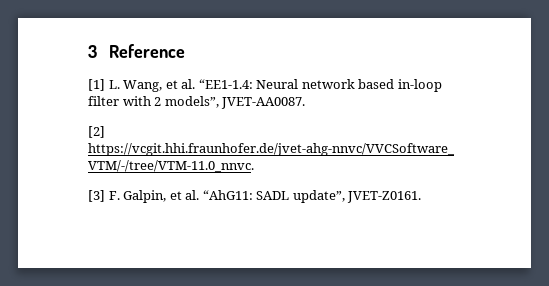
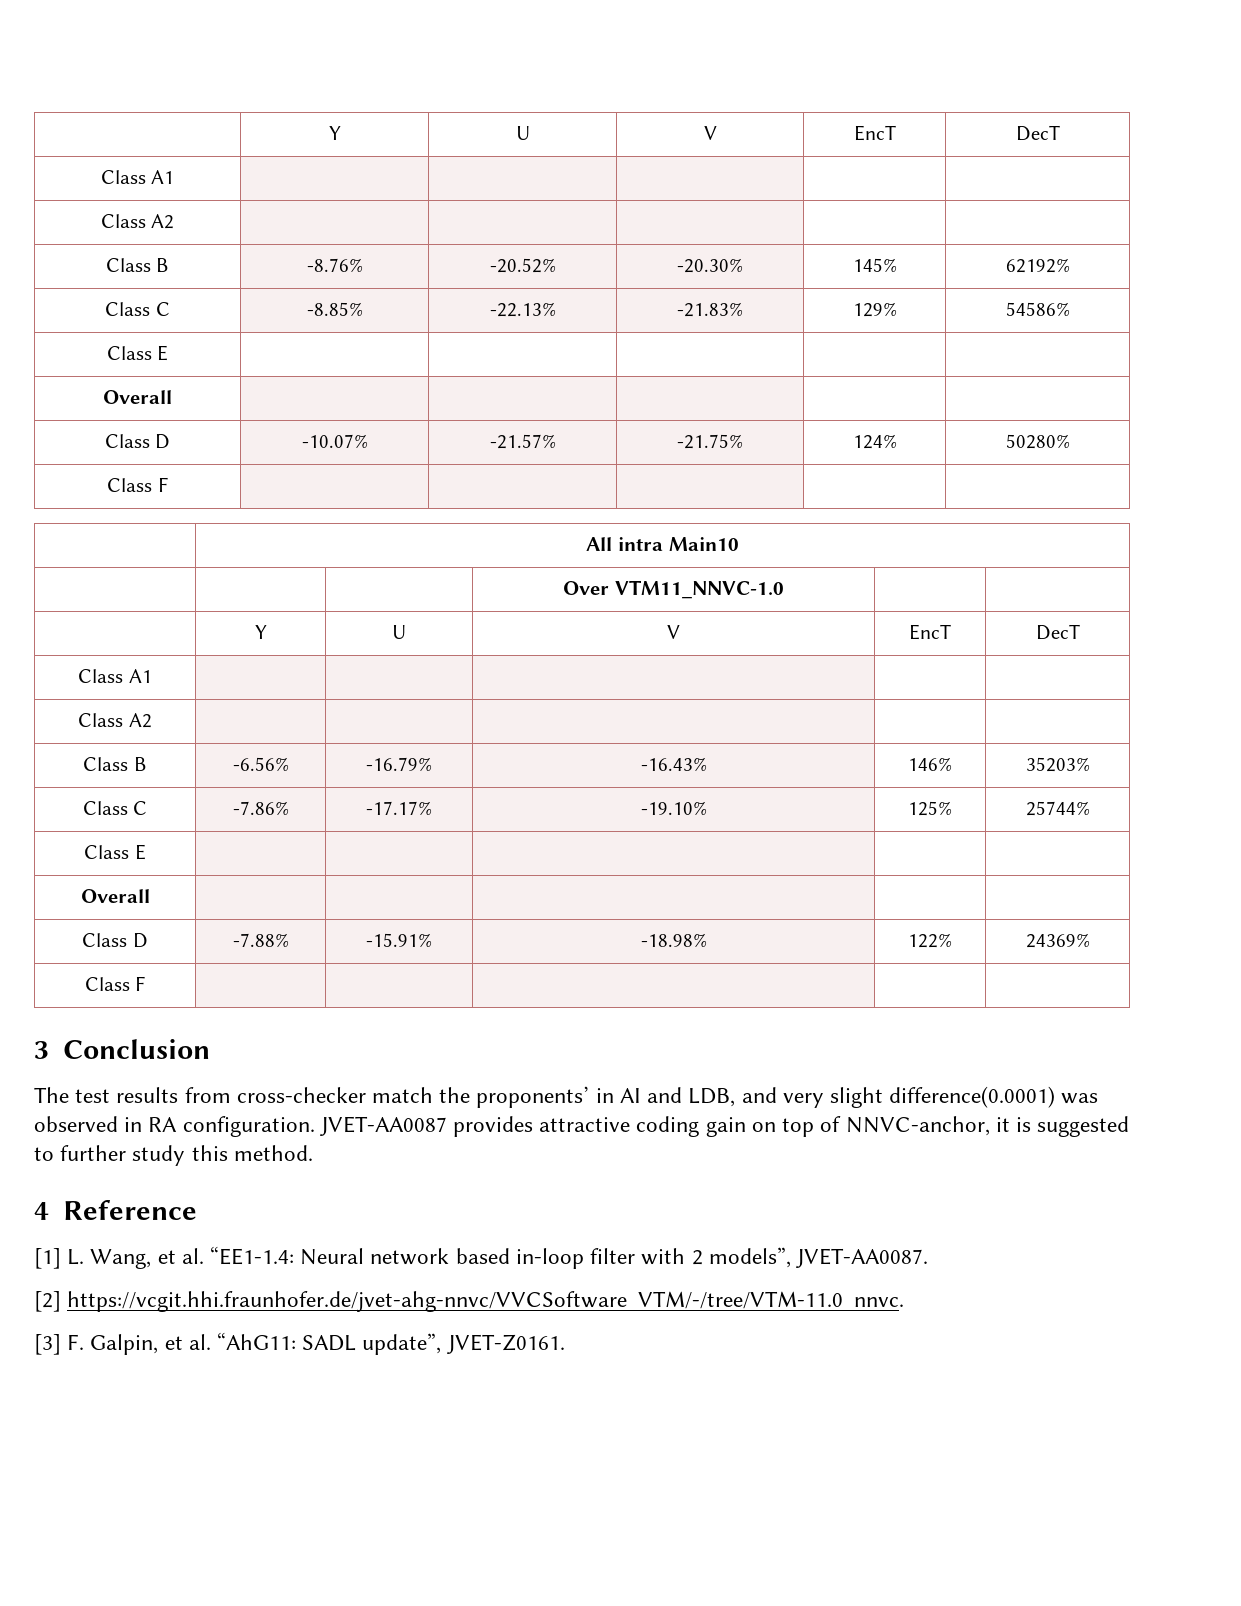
[88,45,97,58] 3 -> [328,126,341,140] [515,126,530,140] [703,126,717,140] [853,125,896,141] [1015,125,1060,141] [100,170,175,184] [100,214,175,229] [105,258,170,272] [306,258,363,272] [489,258,556,273] [677,258,743,273] [852,258,897,272] [1005,258,1070,273] [105,302,170,316] [306,302,363,316] [489,302,556,317] [677,302,743,317] [852,302,897,317] [1005,302,1070,316] [106,345,169,361] [103,390,172,404] [104,434,171,449] [301,434,368,448] [489,434,556,449] [677,434,743,449] [852,434,897,449] [1005,434,1070,449] [107,477,168,492] [586,537,739,551] [563,580,784,599] [254,625,267,639] [392,625,406,639] [667,625,680,639] [909,624,951,640] [1035,624,1080,640] [78,669,152,683] [78,713,152,728] [83,757,147,771] [232,757,289,771] [366,757,432,771] [640,757,707,771] [908,757,952,771] [1025,757,1090,772] [82,801,148,815] [232,801,289,815] [366,801,432,815] [640,801,707,815] [908,801,952,816] [1025,801,1090,816] [84,844,146,860] [80,889,150,903] [82,933,148,948] [232,933,289,947] [366,933,432,947] [640,933,707,947] [908,933,952,948] [1025,933,1090,948] [84,976,146,991] [34,1039,210,1059] [34,1086,1099,1108] [34,1116,1130,1137] [34,1145,313,1166] [34,1202,49,1220] | Y | U | V | EncT | DecT // Class A1 | | | | | // Class A2 | | | | | // Class B | -8.76% | -20.52% | -20.30% | 145% | 62192% // Class C | -8.85% | -22.13% | -21.83% | 129% | 54586% // Class E | | | | | // Overall | | | | | // Class D | -10.07% | -21.57% | -21.75% | 124% | 50280% // Class F | | | | | // | All intra Main10 // | | | Over VTM11_NNVC-1.0 | | // | Y | U | V | EncT | DecT // Class A1 | | | | | // Class A2 | | | | | // Class B | -6.56% | -16.79% | -16.43% | 146% | 35203% // Class C | -7.86% | -17.17% | -19.10% | 125% | 25744% // Class E | | | | | // Overall | | | | | // Class D | -7.88% | -15.91% | -18.98% | 122% | 24369% // Class F | | | | | // 3 Conclusion // The test results from cross-checker match the proponents’ in AI and LDB, and very slight difference(0.0001) was observed in RA configuration. JVET-AA0087 provides attractive coding gain on top of NNVC-anchor, it is suggested to further study this method. // 4

